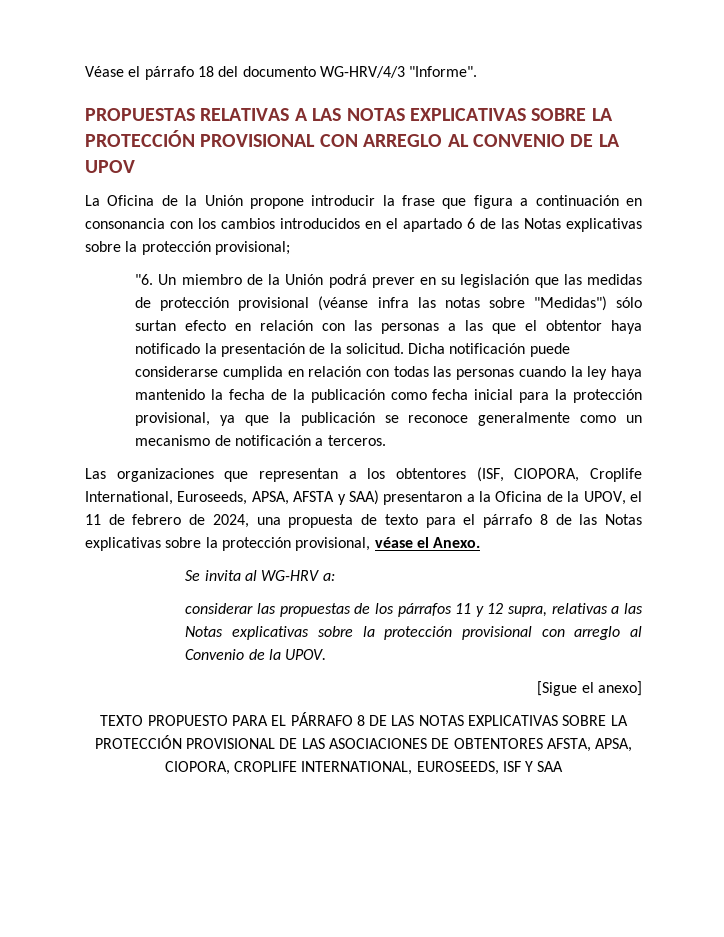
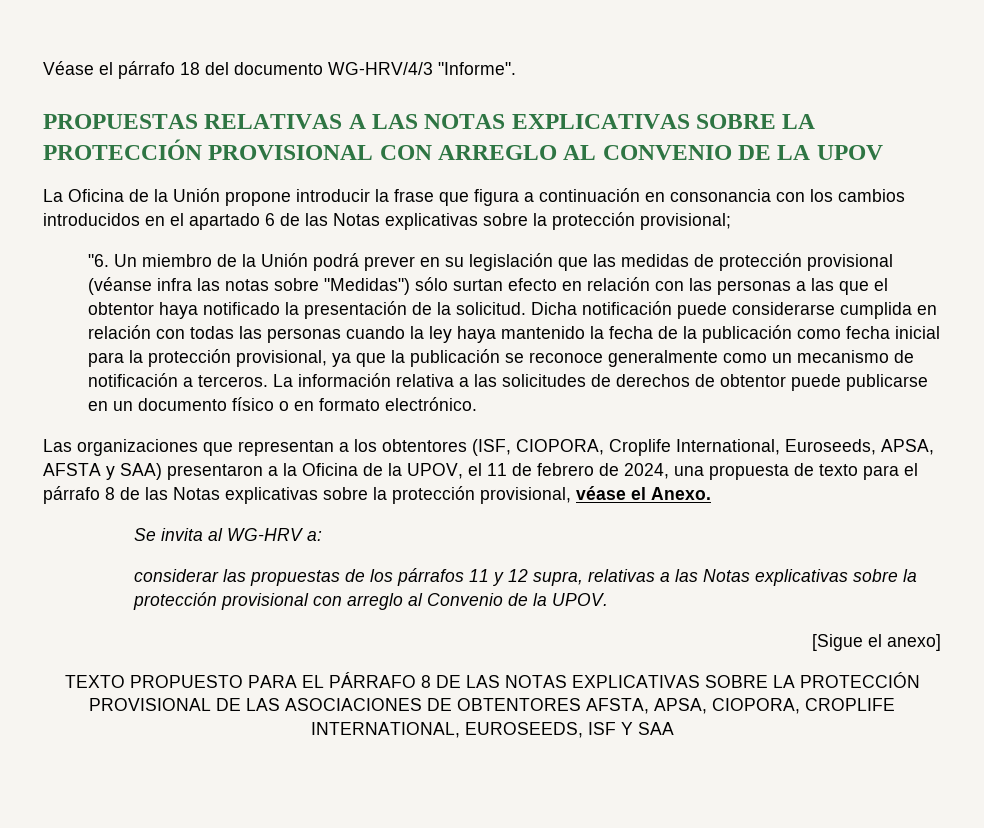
(386, 440) none -> [273,373,929,391] [88,397,478,411] La información relativa a las solicitudes de derechos de obtentor puede publicarse en un documento físico o en formato electrónico.

